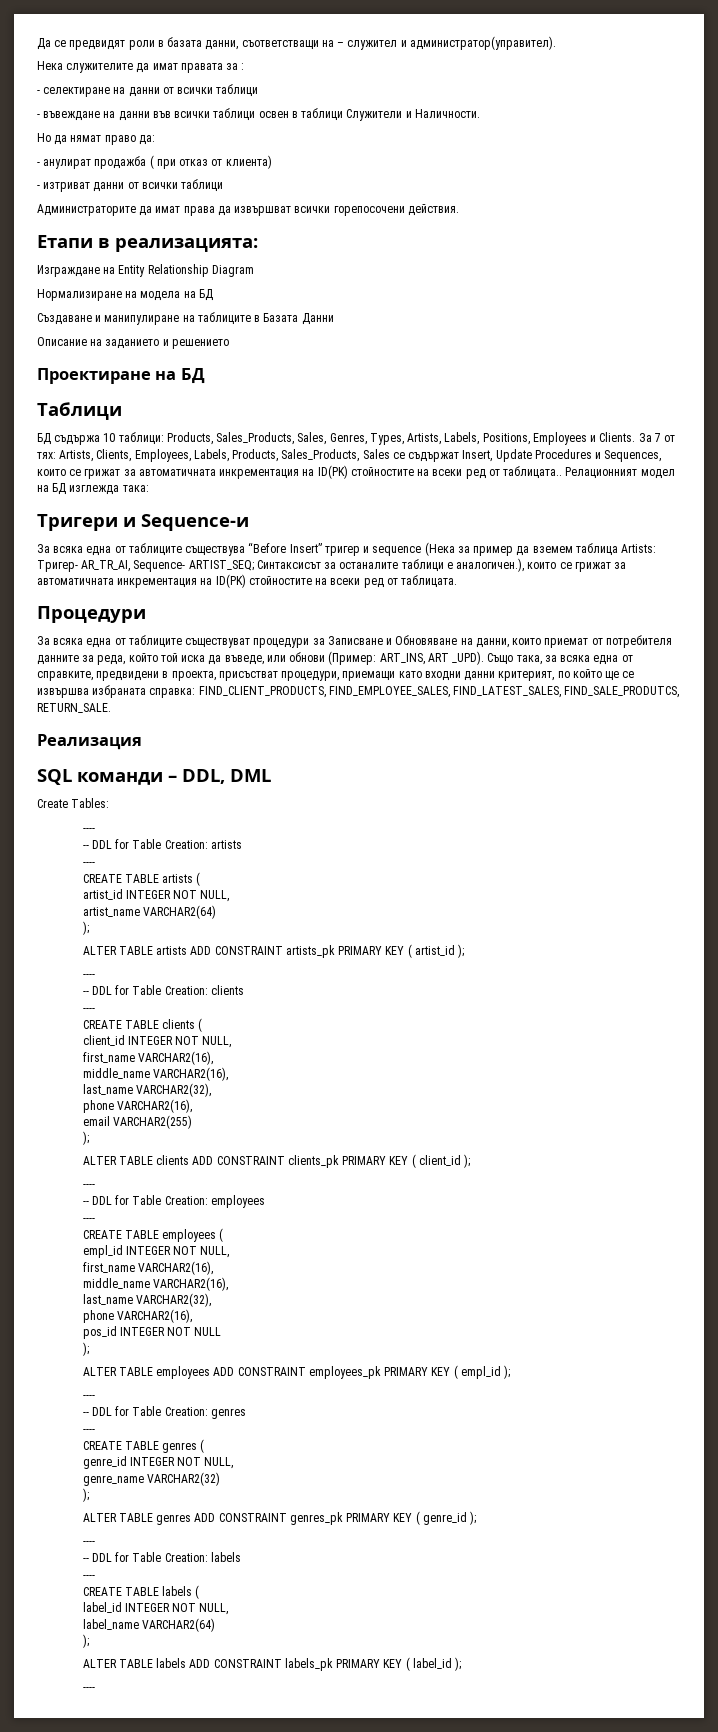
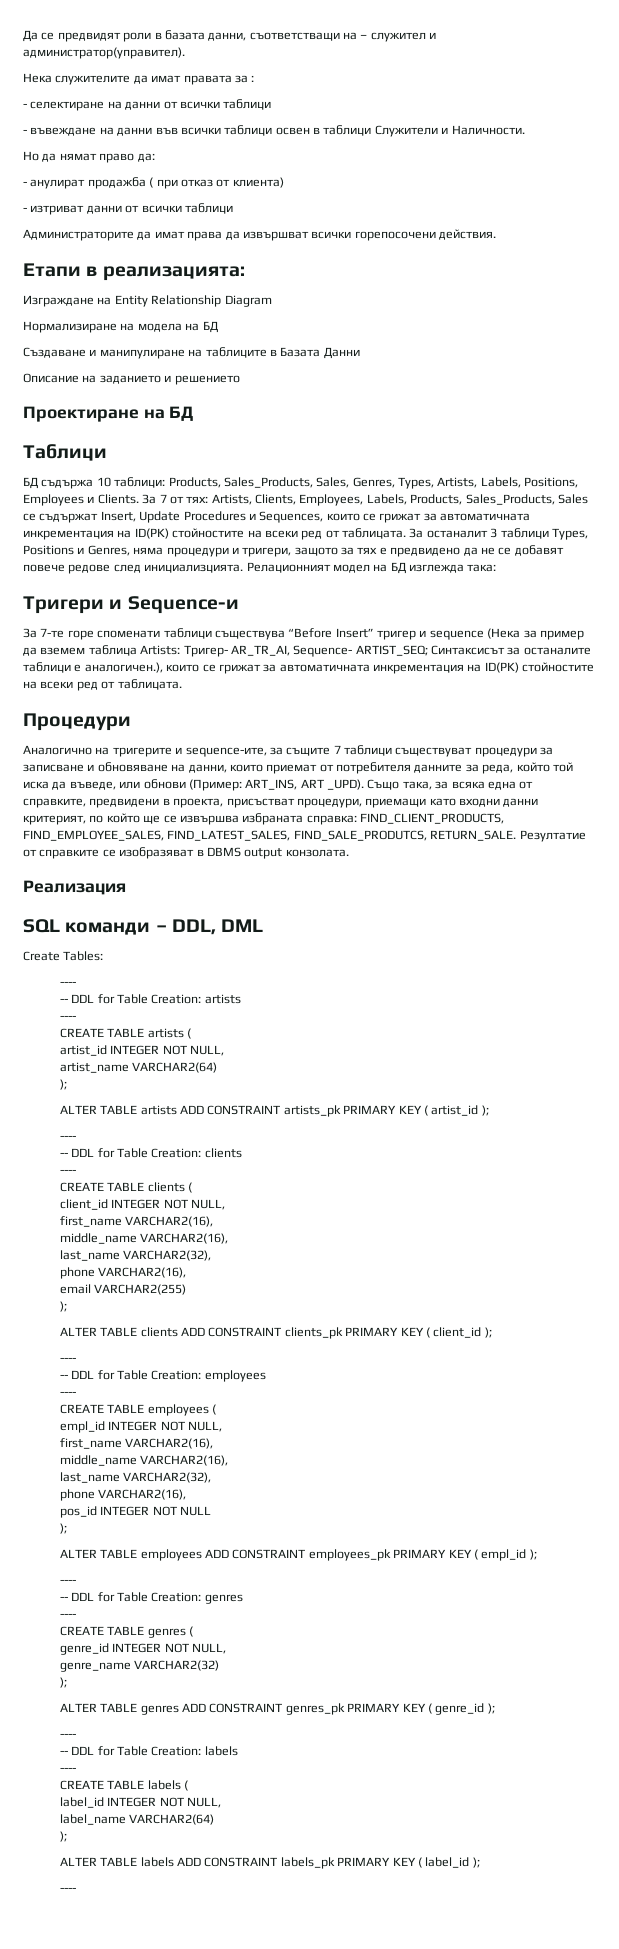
[503,466,563,479] таблицата.. -> [342,528,588,540] [23,545,564,557] [23,564,244,574] таблицата. За останалит 3 таблици Types, Positions и Genres, няма процедури и тригери, защото за тях е предвидено да не се добавят повече редове след инициализцията.
[53,543,182,556] всяка една от таблиците -> [40,628,212,640] 7-те горе споменати таблици
[37,635,458,648] За всяка една от таблиците съществуват процедури за Записване и Обновяване -> [23,745,554,757] [23,762,168,772] Аналогично на тригерите и sequence-ите, за същите 7 таблици съществуват процедури за записване и обновяване
(111, 708) none -> [519,830,586,842] [23,847,349,859] Резултатие от справките се изобразяват в DBMS output конзолата.

